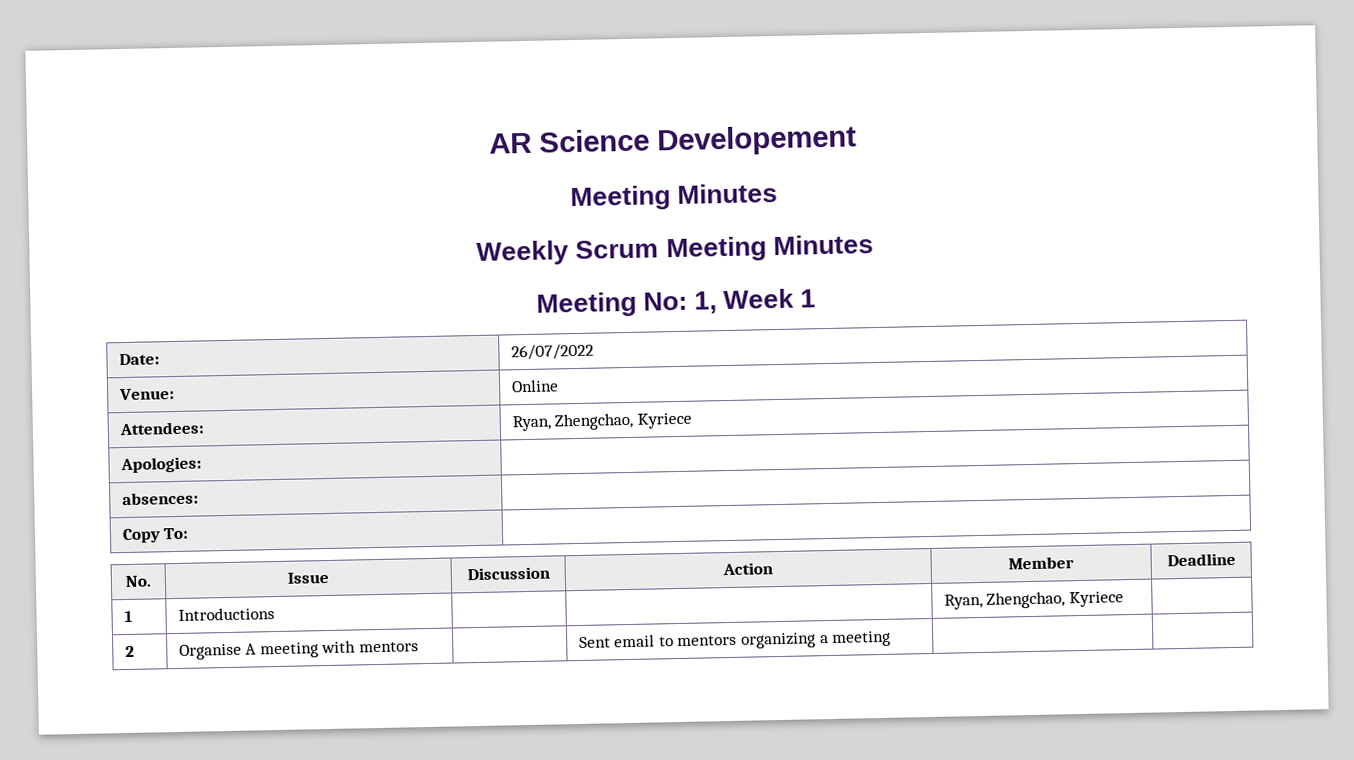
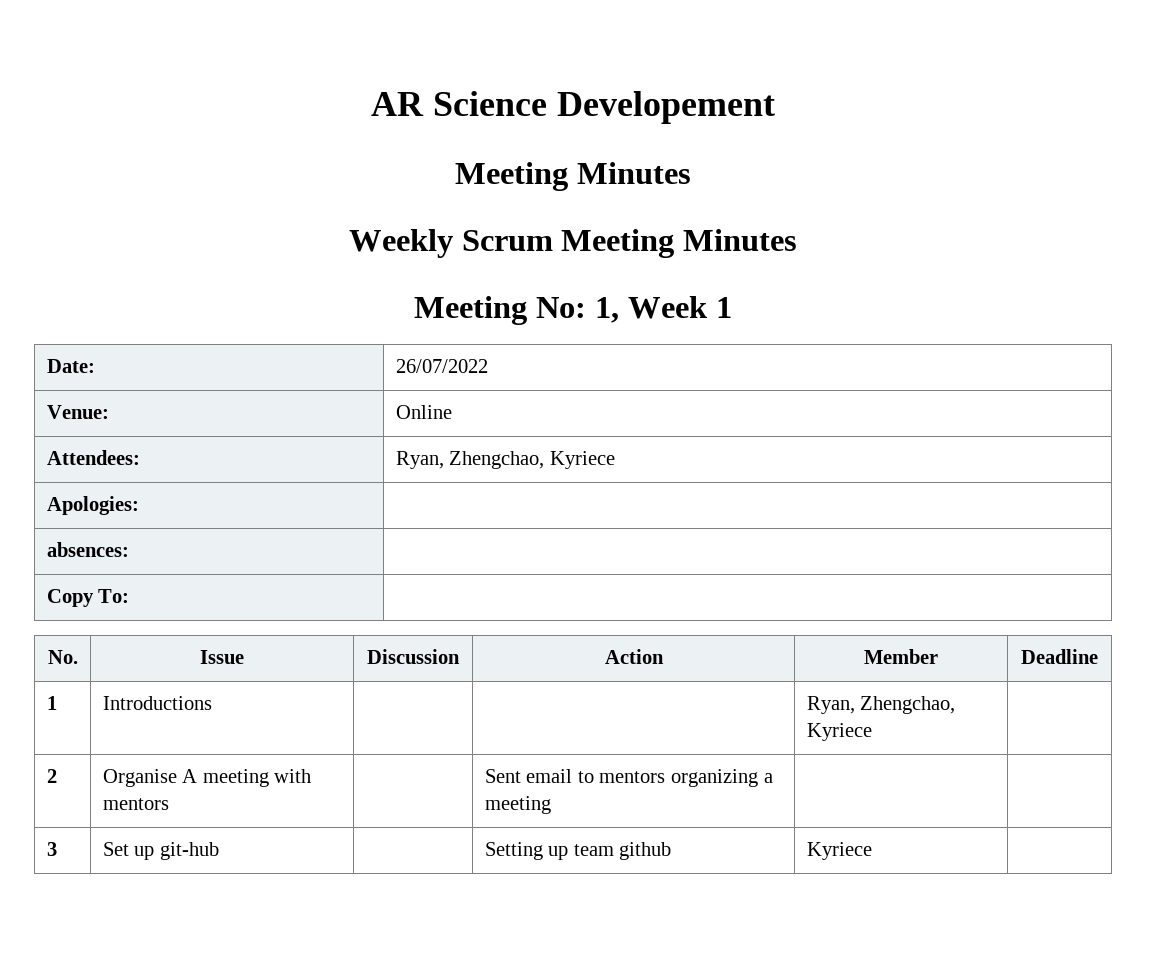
(892, 638) none -> [46,842,57,856] [102,842,219,860] [484,842,672,860] [806,842,872,860] // 3 | Set up git-hub | | Setting up team github | Kyriece |

